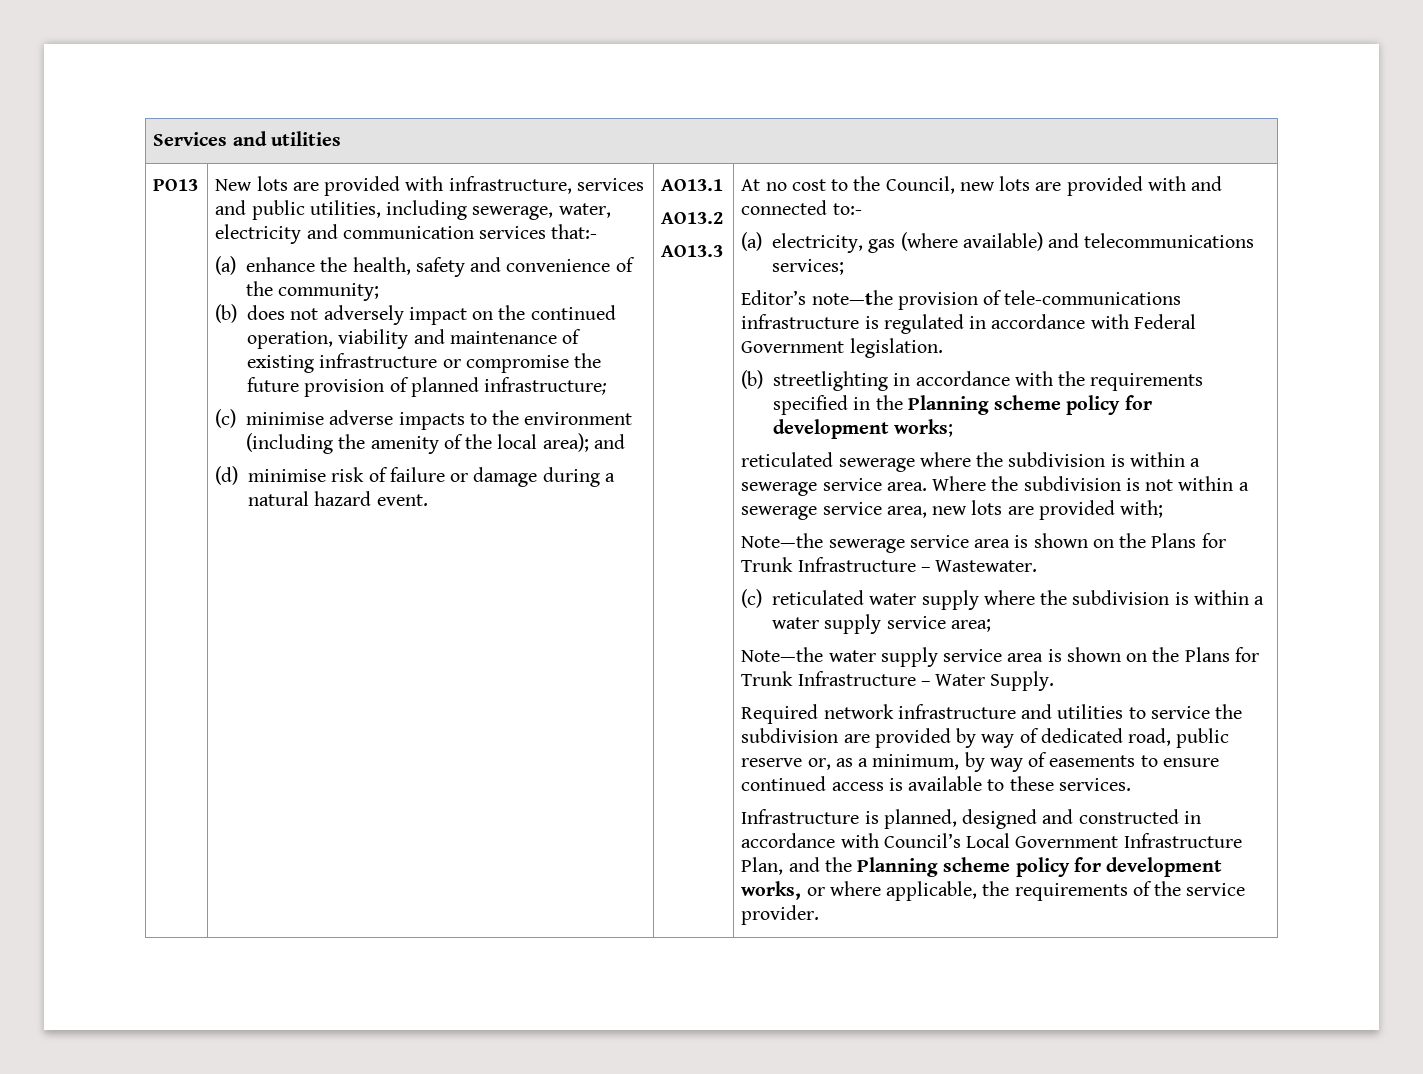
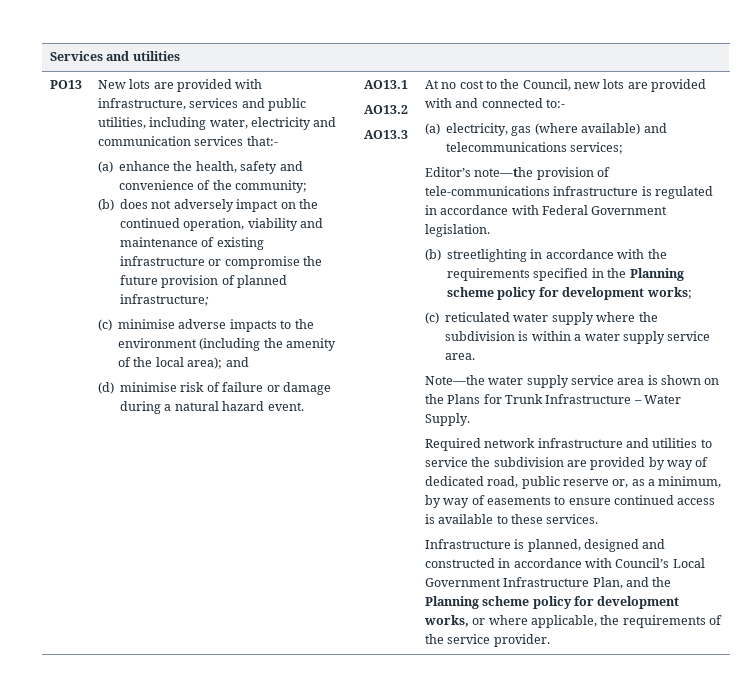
[472,206,554,220] sewerage, -> (207, 123) none
[741,452,1201,472] [741,476,1249,496] [741,500,1164,520] [741,533,1226,553] [741,557,1038,572] // reticulated sewerage where the subdivision is within a sewerage service area. Where the subdivision is not within a sewerage service area, new lots are provided with; // Note—the sewerage service area is shown on the Plans for Trunk Infrastructure – Wastewater. -> (692, 293) none
[950,619,991,632] area; -> [445,353,476,360] area.

